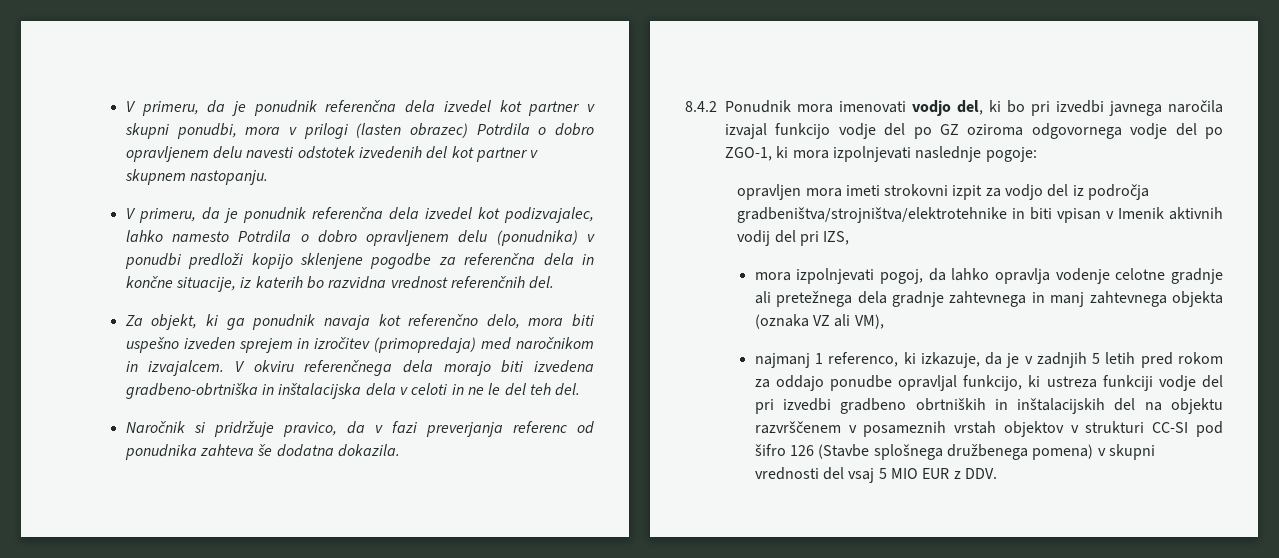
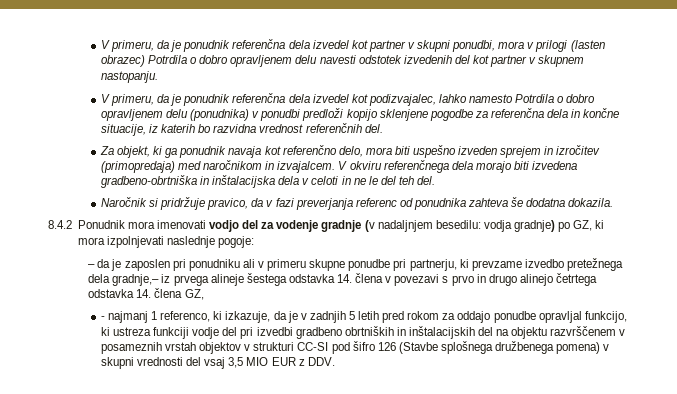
[957,100,1223,116] [725,123,1223,139] [725,147,772,161] del, ki bo pri izvedbi javnega naročila izvajal funkcijo vodje del po GZ oziroma odgovornega vodje del po ZGO-1, -> [242,220,593,232] del za vodenje gradnje (v nadaljnjem besedilu: vodja gradnje) po GZ,
[737,184,1150,200] [737,207,1223,223] [737,230,850,246] [754,268,1223,284] [754,291,1223,307] [754,314,884,329] opravljen mora imeti strokovni izpit za vodjo del iz področja gradbeništva/strojništva/elektrotehnike in biti vpisan v Imenik aktivnih vodij del pri IZS, // mora izpolnjevati pogoj, da lahko opravlja vodenje celotne gradnje ali pretežnega dela gradnje zahtevnega in manj zahtevnega objekta (oznaka VZ ali VM), // -> [88,258,623,271] [88,273,597,286] [88,288,204,300] [100,316,105,320] – da je zaposlen pri ponudniku ali v primeru skupne ponudbe pri partnerju, ki prevzame izvedbo pretežnega dela gradnje,– iz prvega alineje šestega odstavka 14. člena v povezavi s prvo in drugo alinejo četrtega odstavka 14. člena GZ, // -
[878,468,887,479] 5 -> [228,357,244,368] 3,5

